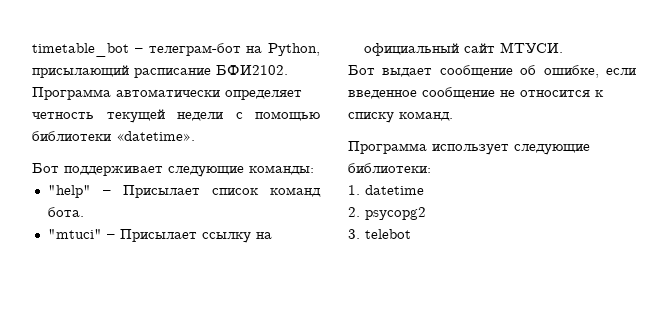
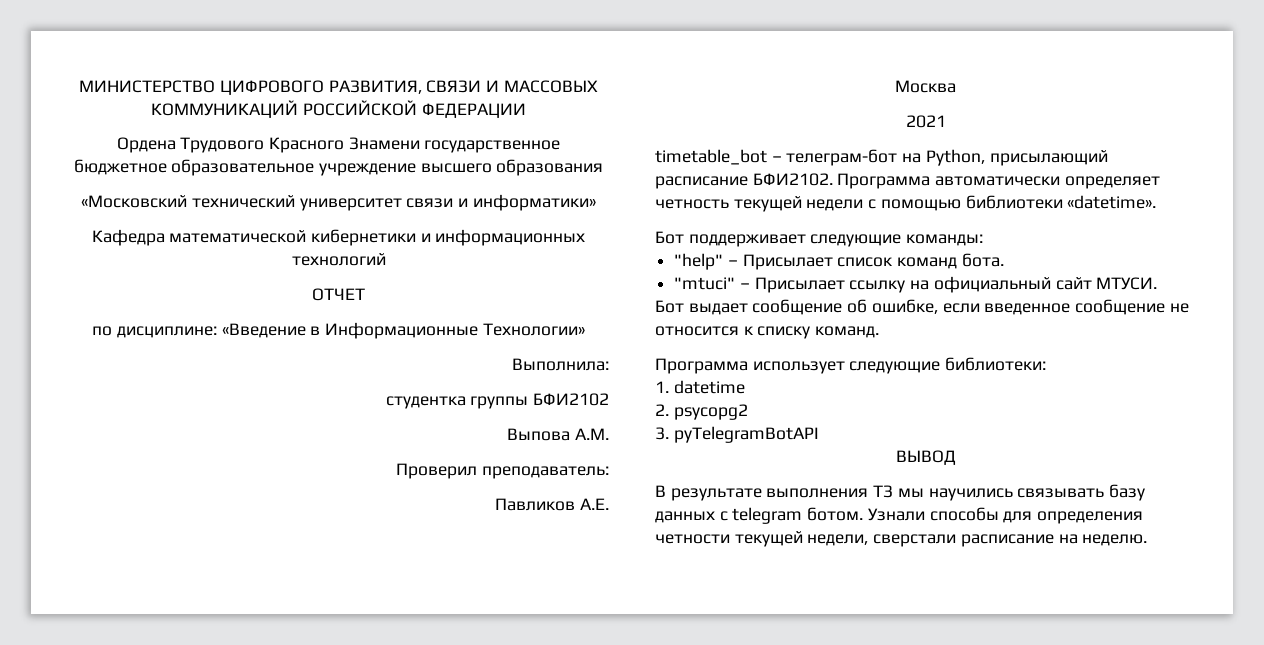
(32, 50) none -> [79,80,598,95] [151,100,526,118] [116,137,561,153] [73,159,604,176] [81,194,596,211] [91,229,586,246] [291,253,386,266] [312,288,365,301] [92,322,585,339] [512,358,609,371] [385,393,609,409] [507,428,609,441] [396,463,609,479] [495,498,609,511] [895,80,956,93] [905,115,946,128] МИНИСТЕРСТВО ЦИФРОВОГО РАЗВИТИЯ, СВЯЗИ И МАССОВЫХ КОММУНИКАЦИЙ РОССИЙСКОЙ ФЕДЕРАЦИИ // Ордена Трудового Красного Знамени государственное бюджетное образовательное учреждение высшего образования // «Московский технический университет связи и информатики» // Кафедра математической кибернетики и информационных технологий // ОТЧЕТ // по дисциплине: «Введение в Информационные Технологии» // Выполнила: // студентка группы БФИ2102 // Выпова А.М. // Проверил преподаватель: // Павликов А.Е. // Москва // 2021 //
[365,229,411,239] telebot -> [673,426,819,443] [895,450,956,465] [655,484,1146,501] [655,507,1144,524] [655,531,1148,547] pyTelegramBotAPI // ВЫВОД // В результате выполнения ТЗ мы научились связывать базу данных с telegram ботом. Узнали способы для определения четности текущей недели, сверстали расписание на неделю.

